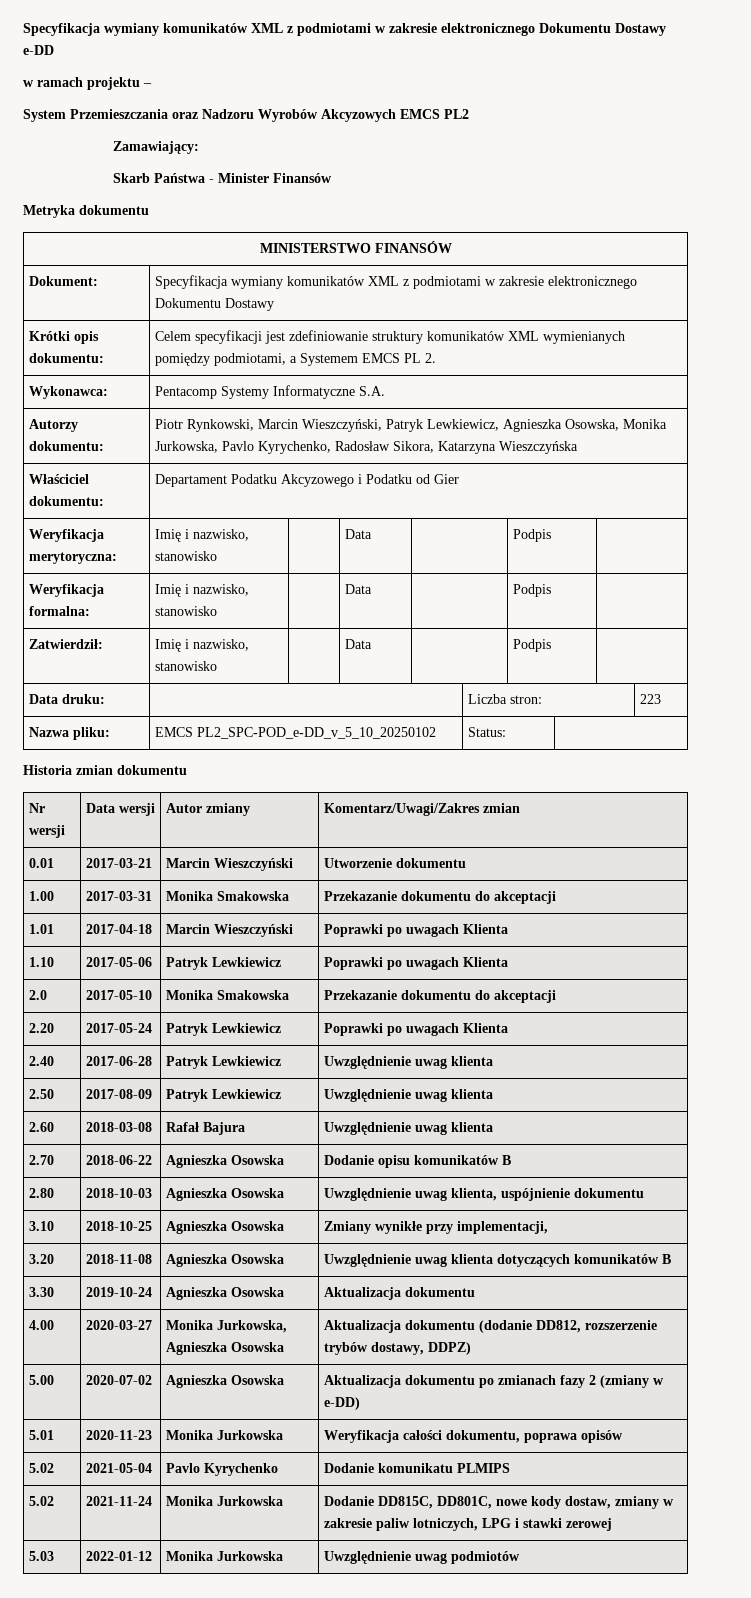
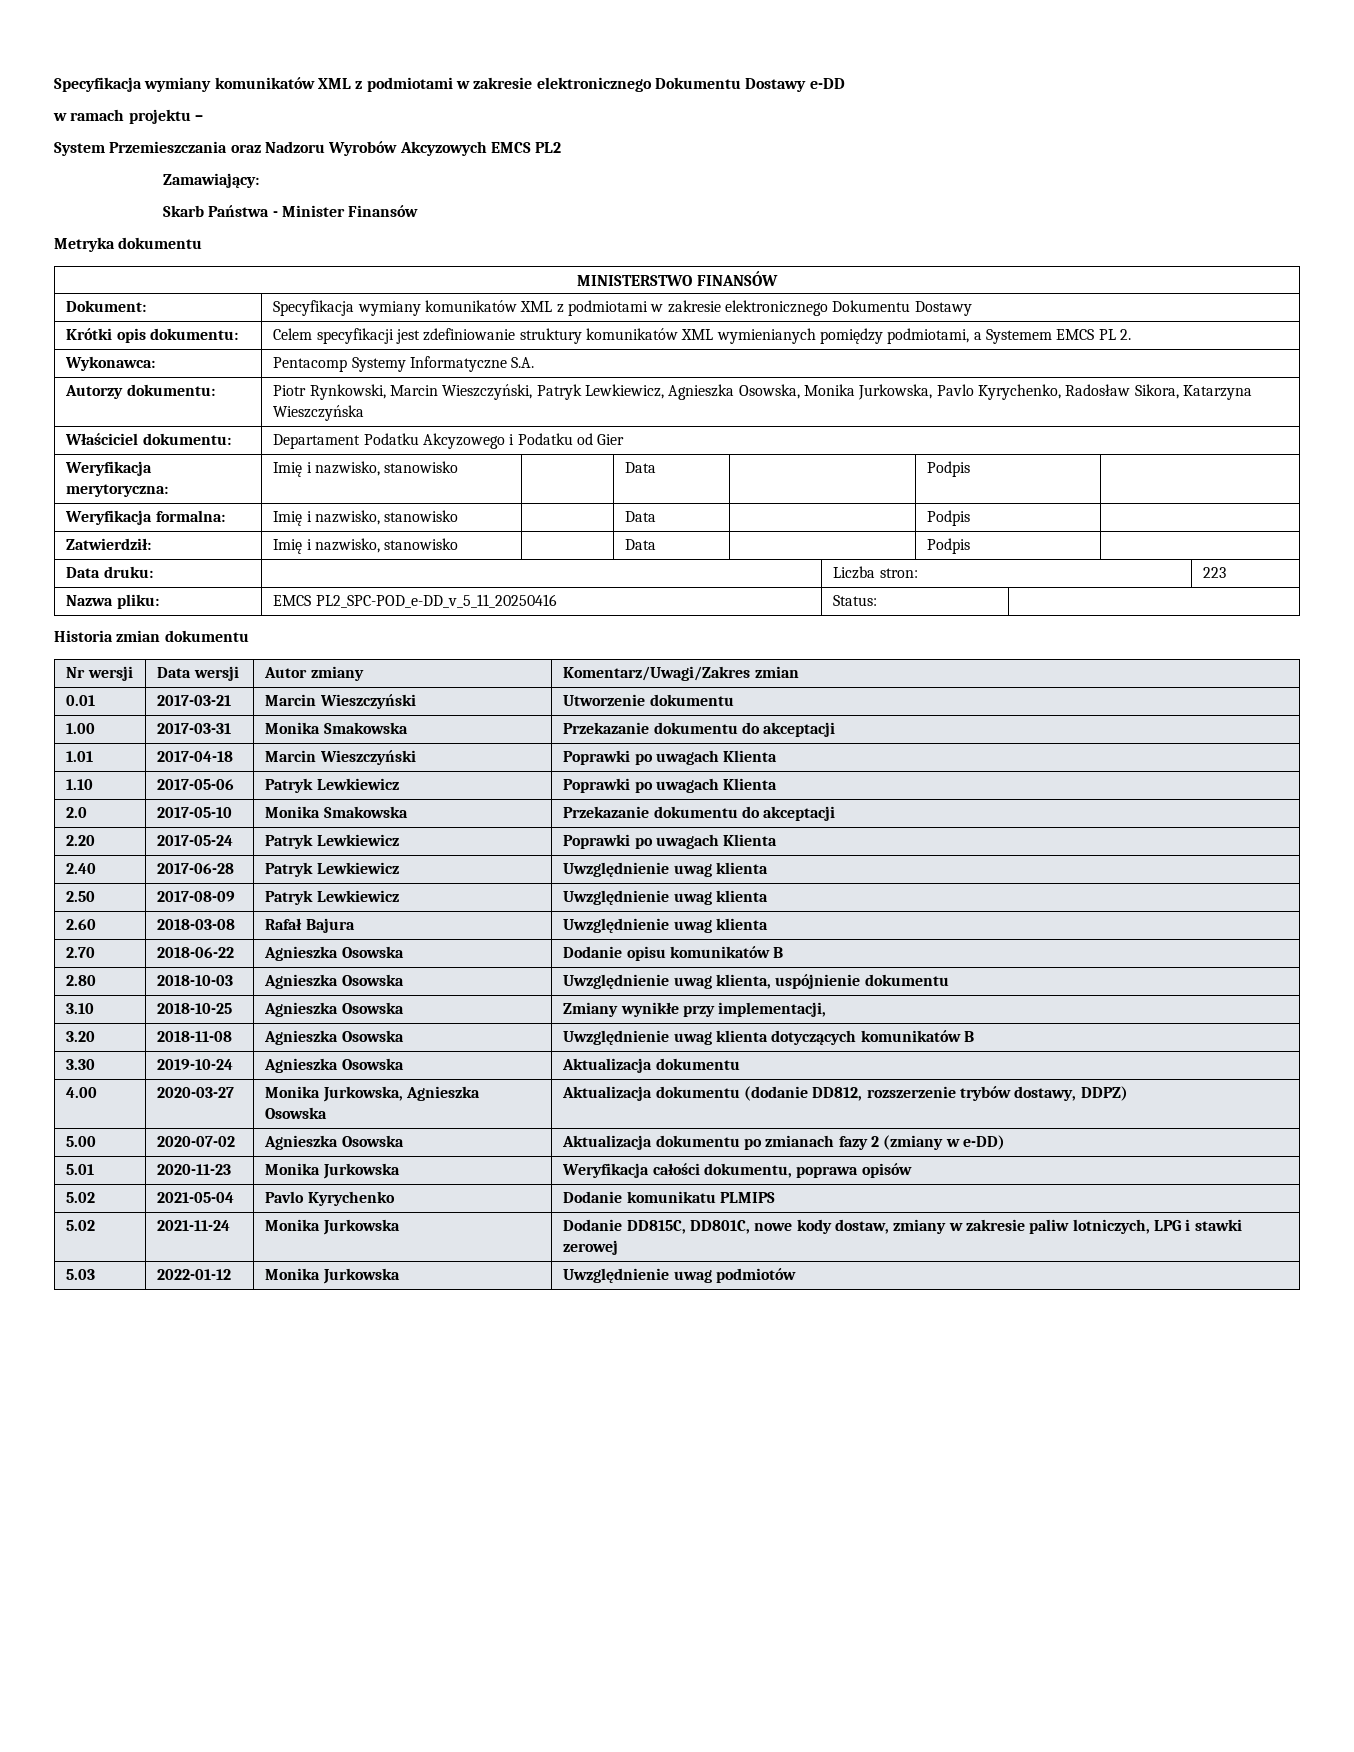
[196,727,436,739] PL2_SPC-POD_e-DD_v_5_10_20250102 -> [315,594,557,608] PL2_SPC-POD_e-DD_v_5_11_20250416

